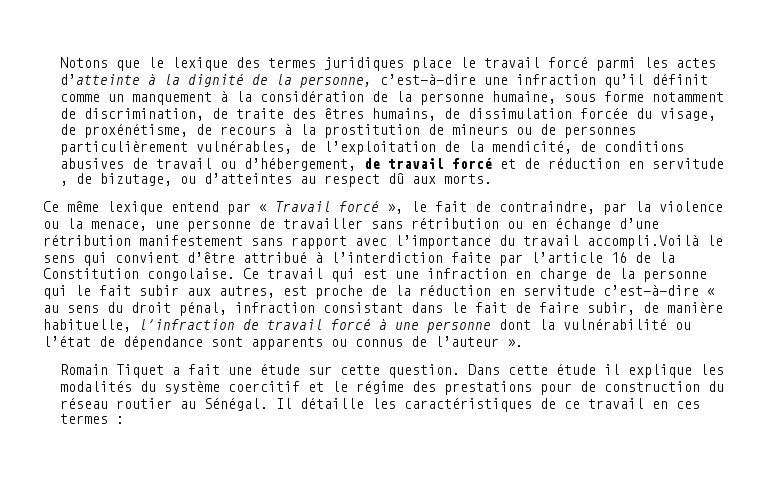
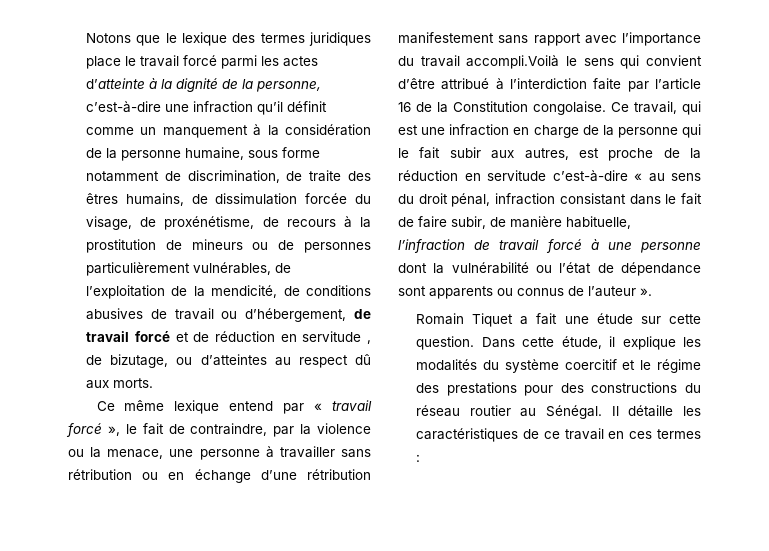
[275,201,331,212] Travail -> [332,400,372,411] travail
[259,218,275,229] de -> [265,446,274,458] à
[267,268,323,279] travail -> [634,101,677,114] travail,
[555,363,596,375] étude -> [561,336,602,349] étude,
[579,381,700,392] de construction -> [560,382,678,393] des constructions

